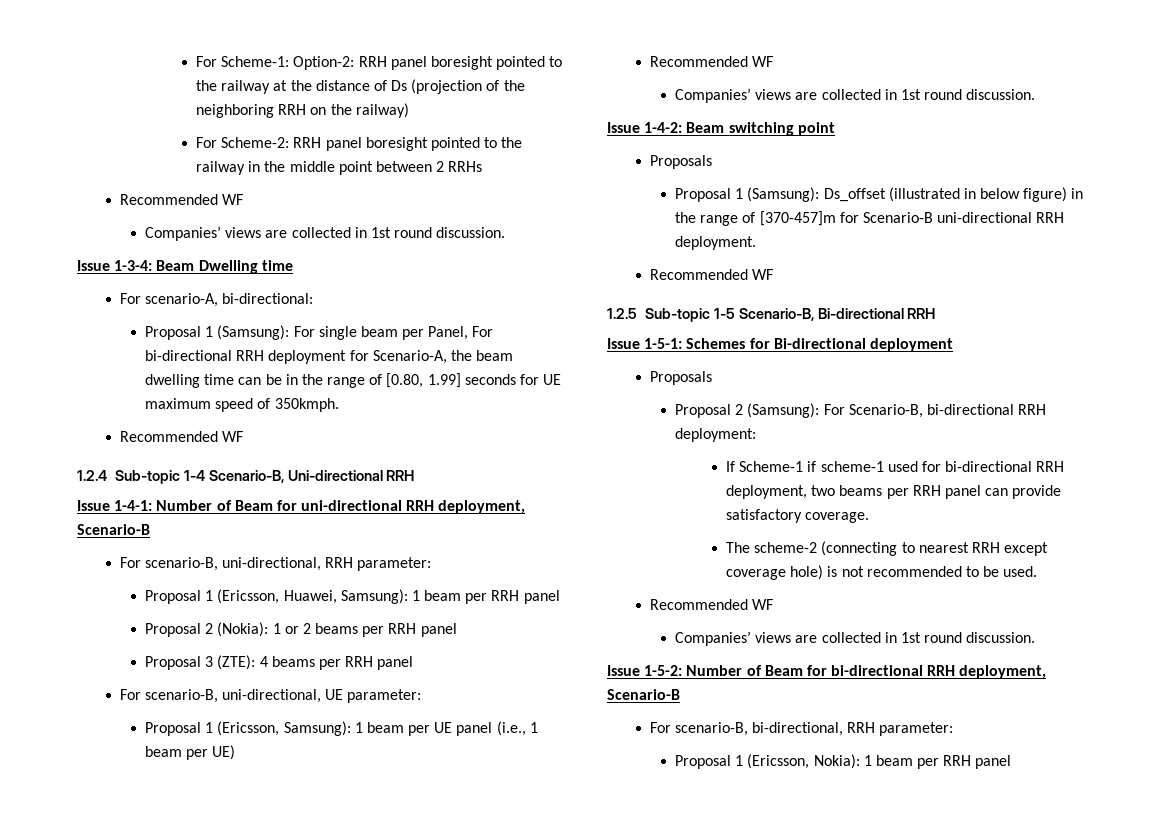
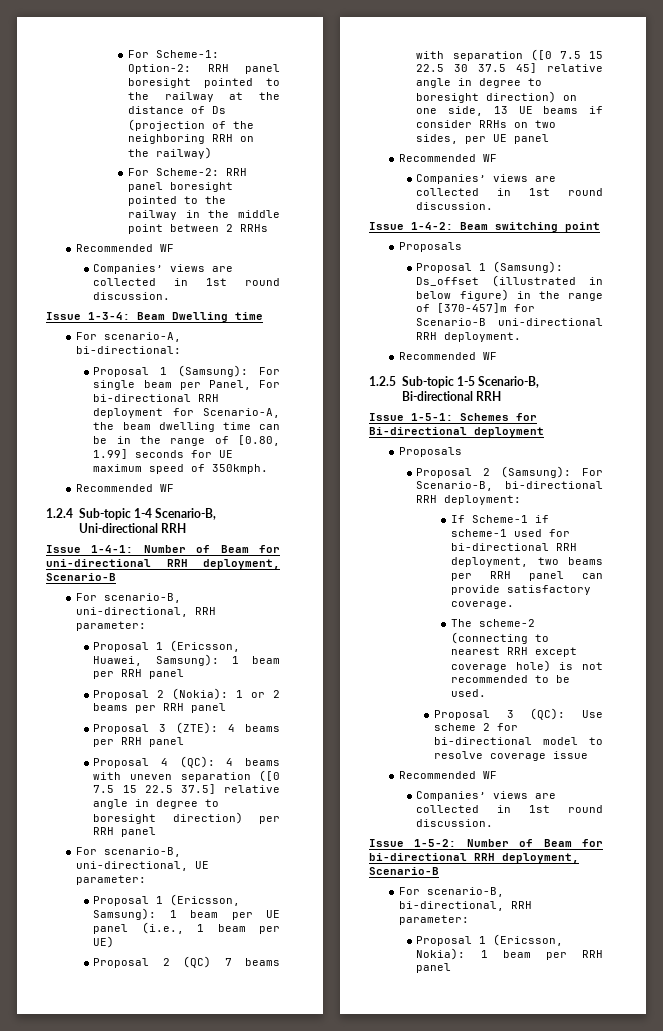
(414, 663) none -> [93,756,280,768] [93,770,280,782] [93,784,280,794] [93,799,220,809] [93,812,280,824] [93,827,157,837] // Proposal 4 (QC): 4 beams with uneven separation ([0 7.5 15 22.5 37.5] relative angle in degree to boresight direction) per RRH panel
(236, 752) none -> [93,956,280,968] [416,49,603,61] [416,63,603,73] [416,78,543,88] [416,91,578,103] [416,106,603,116] [416,120,557,128] [416,134,550,144] // Proposal 2 (QC) 7 beams with separation ([0 7.5 15 22.5 30 37.5 45] relative angle in degree to boresight direction) on one side, 13 UE beams if consider RRHs on two sides, per UE panel
(1038, 571) none -> [434,708,603,720] [434,723,519,731] [434,737,603,745] [434,751,589,761] // Proposal 3 (QC): Use scheme 2 for bi-directional model to resolve coverage issue

